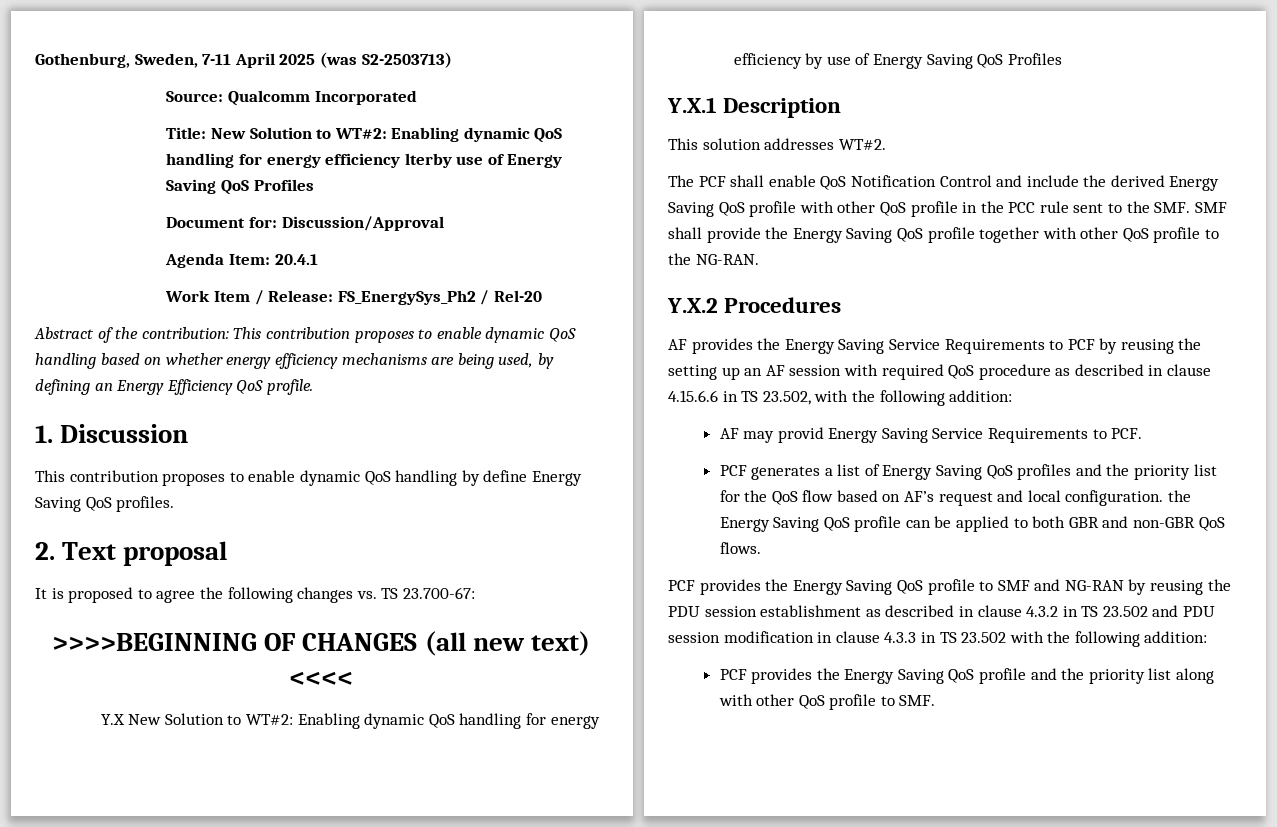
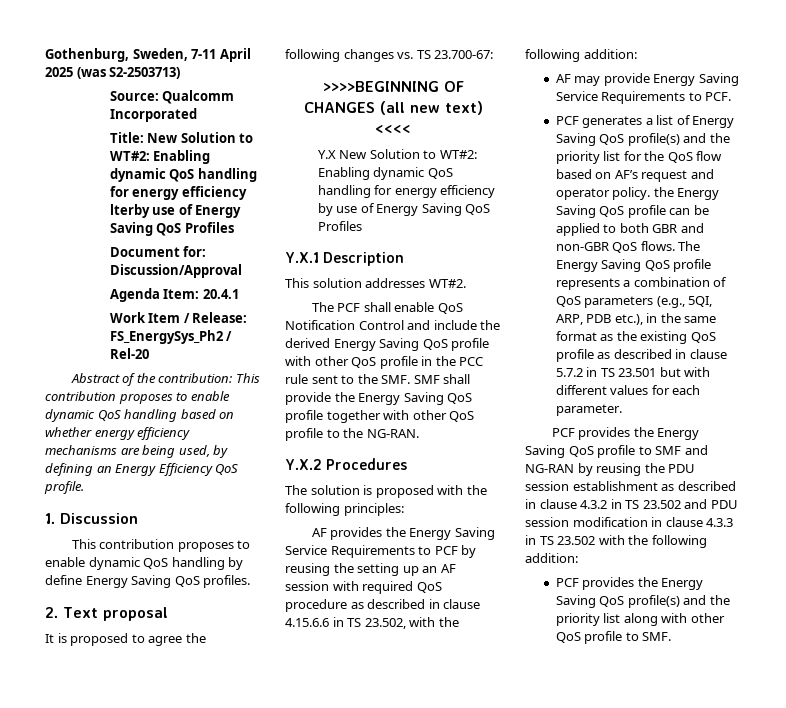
(842, 305) none -> [285,485,487,498] [285,503,404,516] // The solution is proposed with the following principles:
[777,427,824,443] provid -> [603,73,650,86] provide
[1017,464,1072,480] profiles -> [627,133,680,146] profile(s)
[1027,490,1164,506] local configuration. -> [555,187,651,200] operator policy.
(761, 548) none -> [678,241,701,251] [555,259,712,272] [555,277,728,290] [555,296,713,308] [555,313,717,325] [555,331,716,344] [555,349,727,362] [555,367,711,377] [555,385,701,395] [555,404,622,416] The Energy Saving QoS profile represents a combination of QoS parameters (e.g., 5QI, ARP, PDB etc.), in the same format as the existing QoS profile as described in clause 5.7.2 in TS 23.501 but with different values for each parameter.
[979,668,1027,684] profile -> [627,595,680,608] profile(s)

